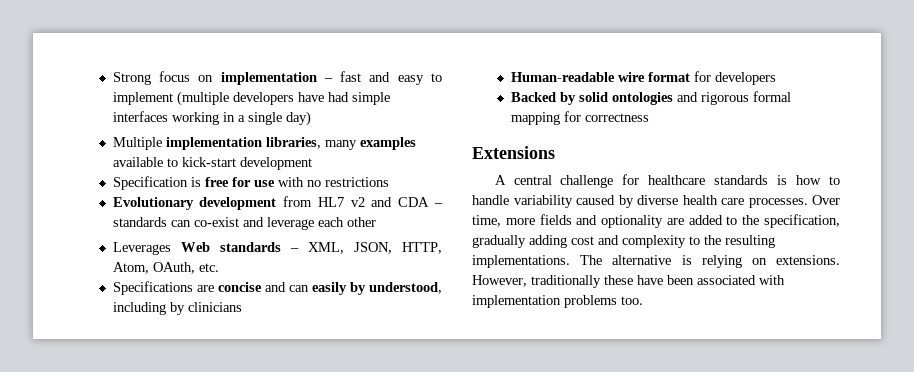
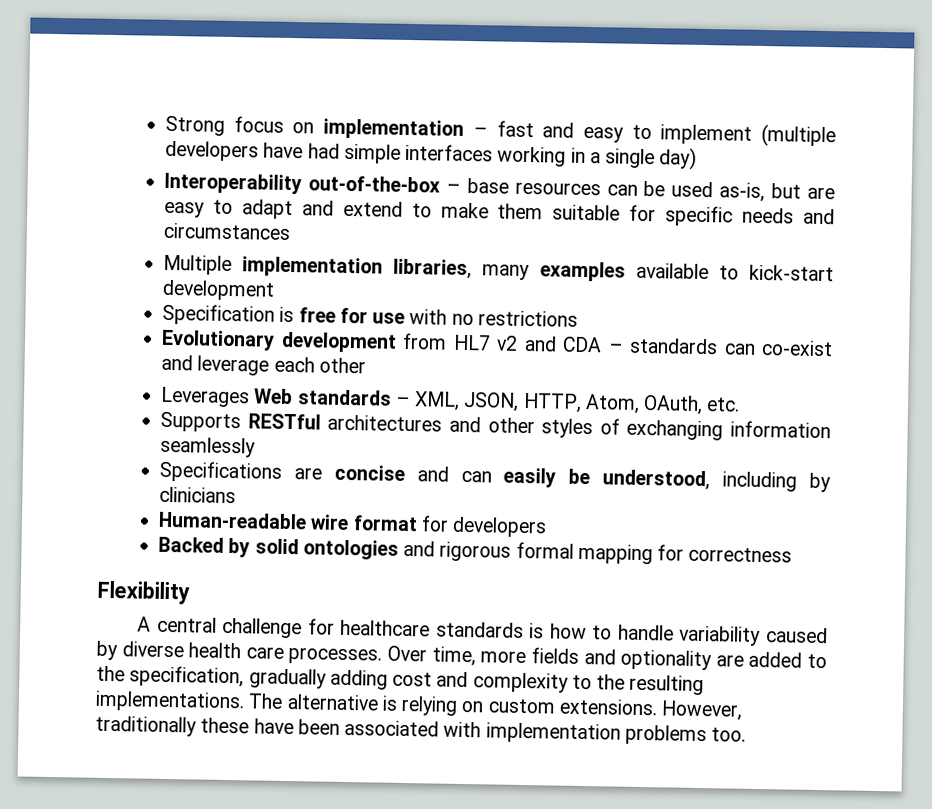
(311, 118) none -> [164,172,836,203] [164,199,835,227] [163,222,292,241] // Interoperability out-of-the-box – base resources can be used as-is, but are easy to adapt and extend to make them suitable for specific needs and circumstances
(219, 267) none -> [160,411,831,441] [160,436,257,458] // Supports RESTful architectures and other styles of exchanging information seamlessly
[349,282,366,295] by -> [568,468,591,485] be
[472,146,555,159] Extensions -> [97,580,190,605] Flexibility
(767, 261) none -> [487,698,556,714] custom

